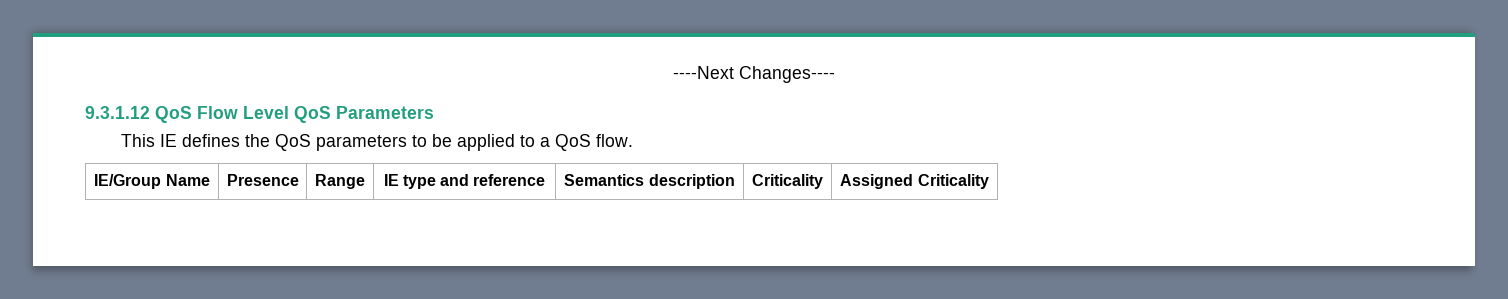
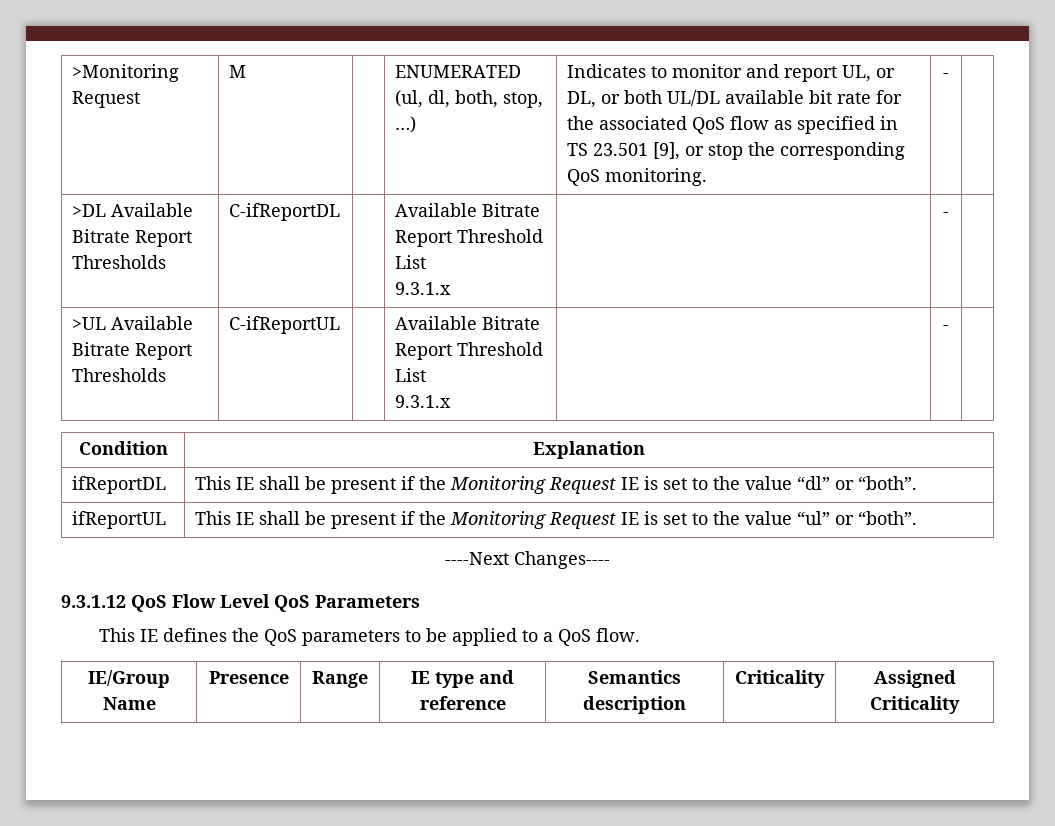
(673, 72) none -> [72,64,180,82] [72,91,141,108] [229,65,247,78] [395,65,522,78] [395,90,544,108] [395,116,417,133] [567,64,896,82] [567,90,903,108] [567,116,899,134] [567,142,906,160] [567,168,708,186] [943,73,949,78] [72,203,194,217] [72,229,193,247] [72,255,167,269] [229,203,341,221] [395,203,541,217] [395,229,544,247] [395,255,427,269] [395,282,452,295] [943,212,949,217] [72,316,194,330] [72,342,193,360] [72,368,167,382] [229,316,341,334] [395,316,541,330] [395,342,544,360] [395,368,427,382] [395,395,452,408] [943,325,949,330] [78,441,168,455] [533,441,645,459] [72,476,167,494] [195,476,918,494] [72,511,167,529] [195,511,918,529] >Monitoring Request | M | | ENUMERATED (ul, dl, both, stop, …) | Indicates to monitor and report UL, or DL, or both UL/DL available bit rate for the associated QoS flow as specified in TS 23.501 [9], or stop the corresponding QoS monitoring. | - | // >DL Available Bitrate Report Thresholds | C-ifReportDL | | Available Bitrate Report Threshold List // 9.3.1.x | | - | // >UL Available Bitrate Report Thresholds | C-ifReportUL | | Available Bitrate Report Threshold List // 9.3.1.x | | - | // Condition | Explanation // ifReportDL | This IE shall be present if the Monitoring Request IE is set to the value “dl” or “both”. // ifReportUL | This IE shall be present if the Monitoring Request IE is set to the value “ul” or “both”. //

